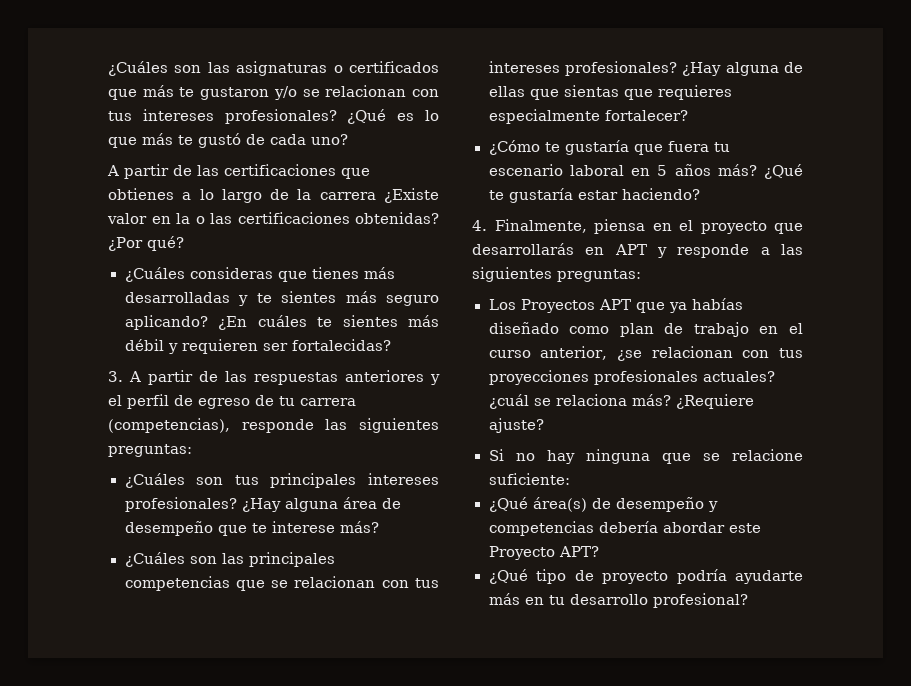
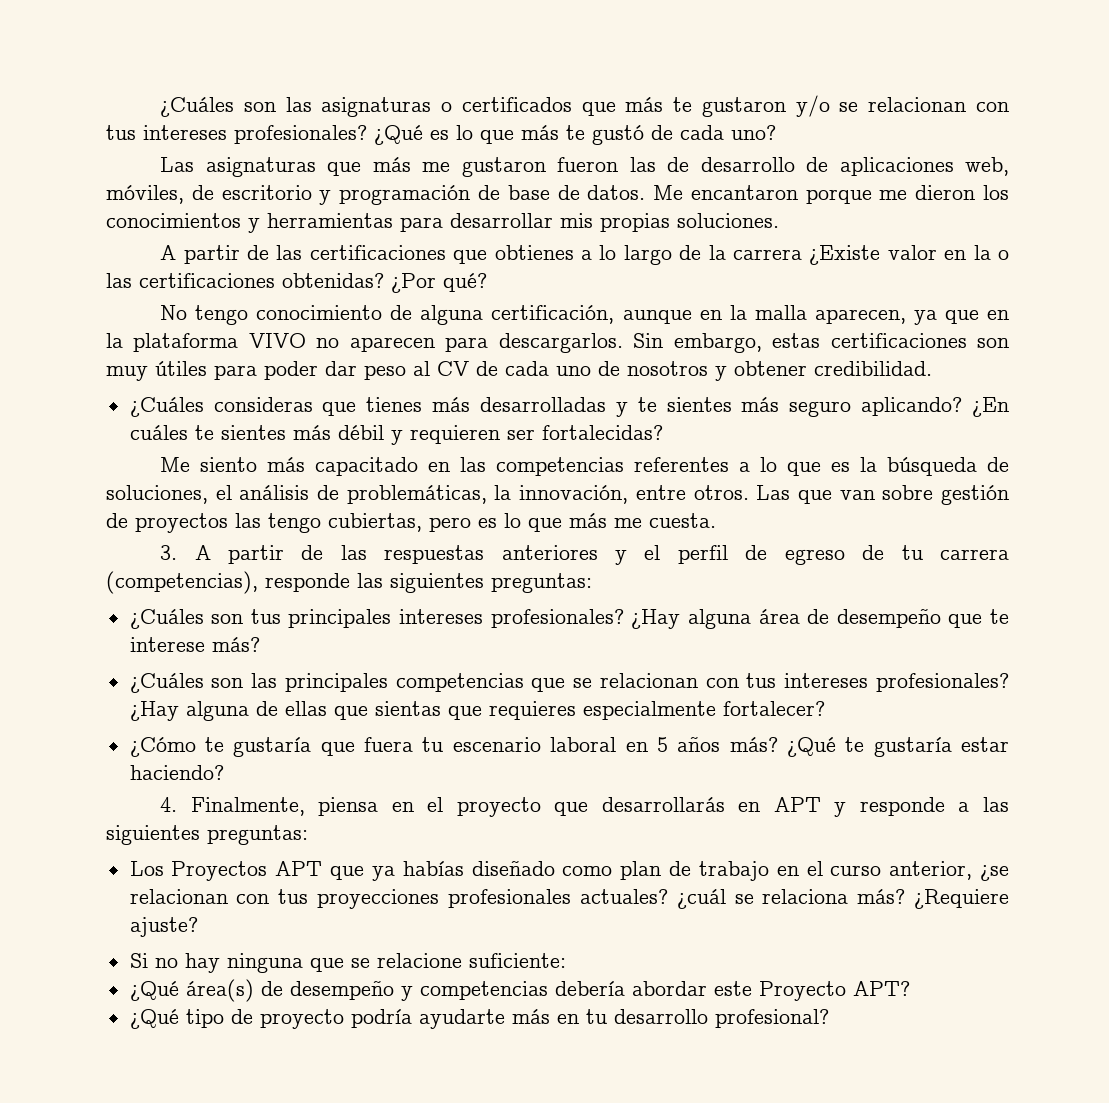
(348, 139) none -> [160,157,1010,177] [106,185,1010,205] [106,213,779,233] // Las asignaturas que más me gustaron fueron las de desarrollo de aplicaciones web, móviles, de escritorio y programación de base de datos. Me encantaron porque me dieron los conocimientos y herramientas para desarrollar mis propias soluciones.
(184, 243) none -> [160,305,1010,325] [106,333,1010,353] [106,361,932,381] // No tengo conocimiento de alguna certificación, aunque en la malla aparecen, ya que en la plataforma VIVO no aparecen para descargarlos. Sin embargo, estas certificaciones son muy útiles para poder dar peso al CV de cada uno de nosotros y obtener credibilidad.
(391, 345) none -> [160,457,1009,476] [106,485,1010,505] [106,513,716,533] // Me siento más capacitado en las competencias referentes a lo que es la búsqueda de soluciones, el análisis de problemáticas, la innovación, entre otros. Las que van sobre gestión de proyectos las tengo cubiertas, pero es lo que más me cuesta.

